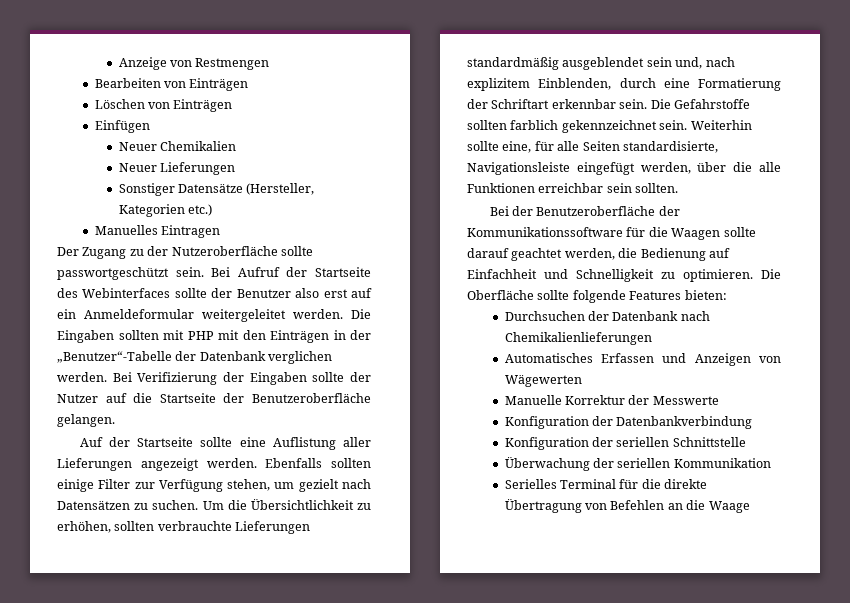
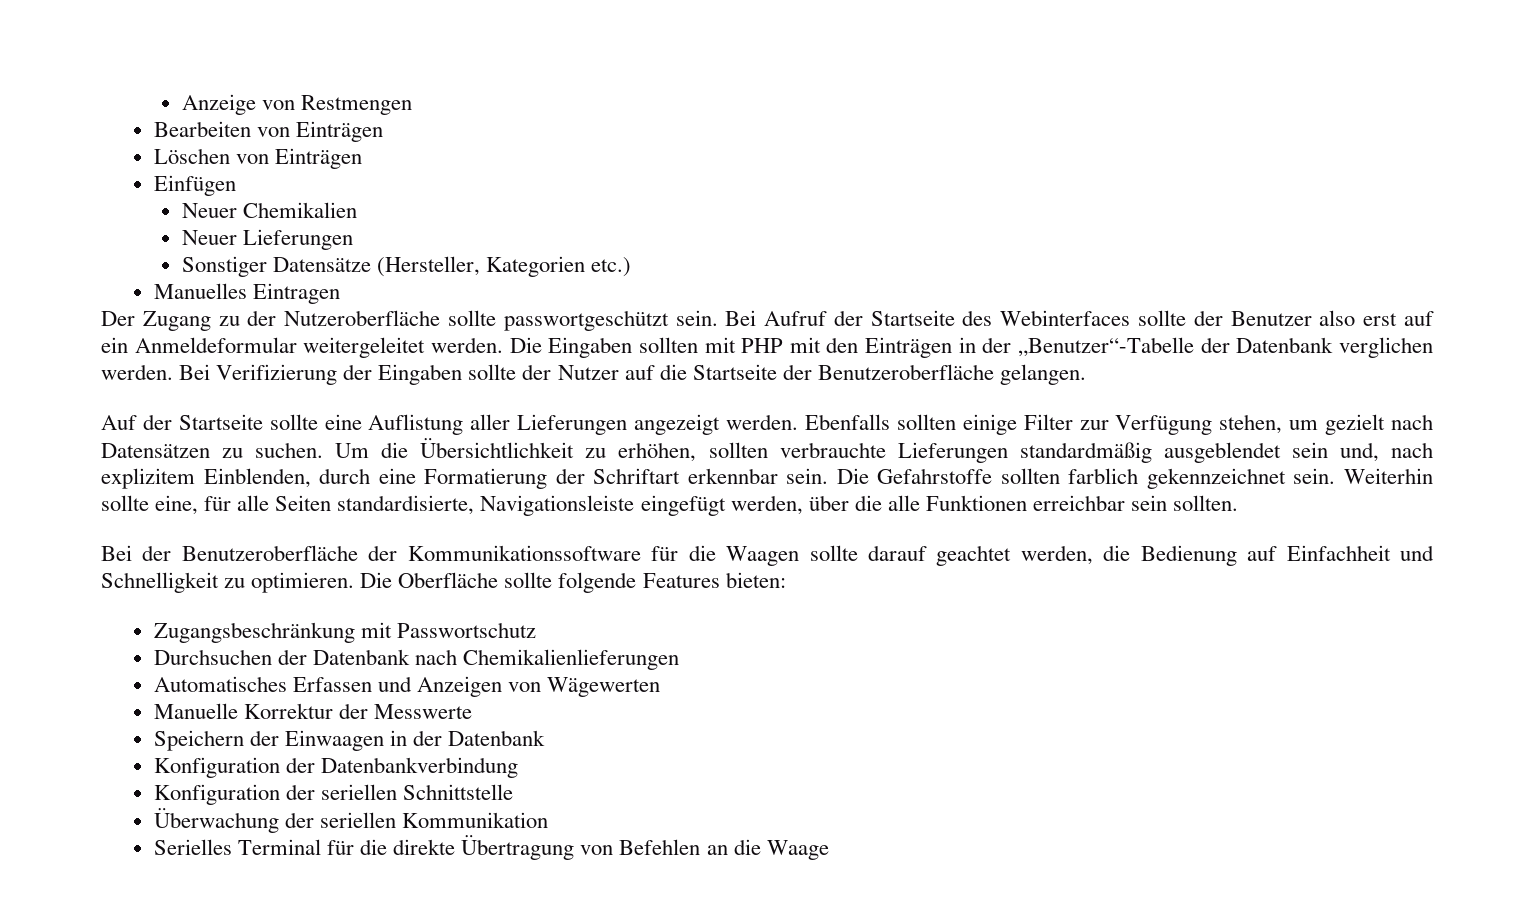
(727, 295) none -> [153,622,537,643] // Zugangsbeschränkung mit Passwortschutz
(719, 400) none -> [153,730,546,751] // Speichern der Einwaagen in der Datenbank

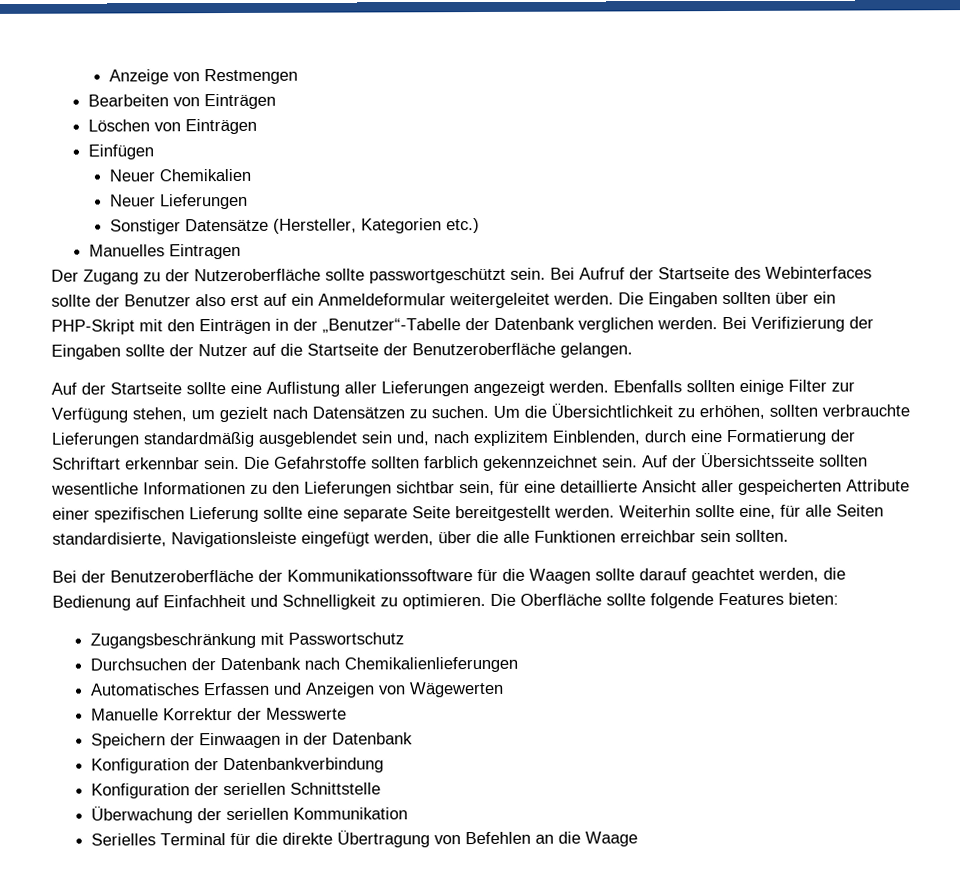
[704,337,784,353] mit PHP -> [775,291,836,304] [51,319,135,335] über ein PHP-Skript
(1336, 476) none -> [642,452,868,468] [51,479,910,497] [52,505,615,523] Auf der Übersichtsseite sollten wesentliche Informationen zu den Lieferungen sichtbar sein, für eine detaillierte Ansicht aller gespeicherten Attribute einer spezifischen Lieferung sollte eine separate Seite bereitgestellt werden.

